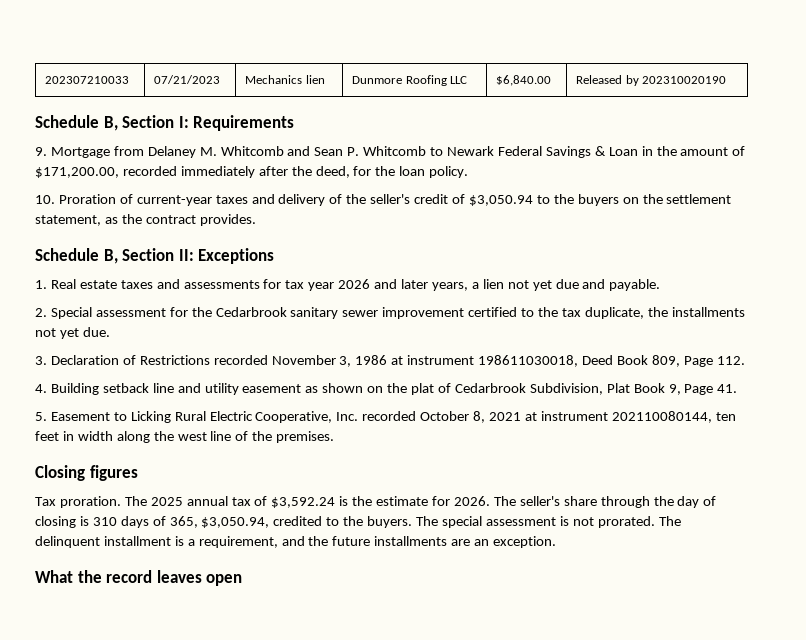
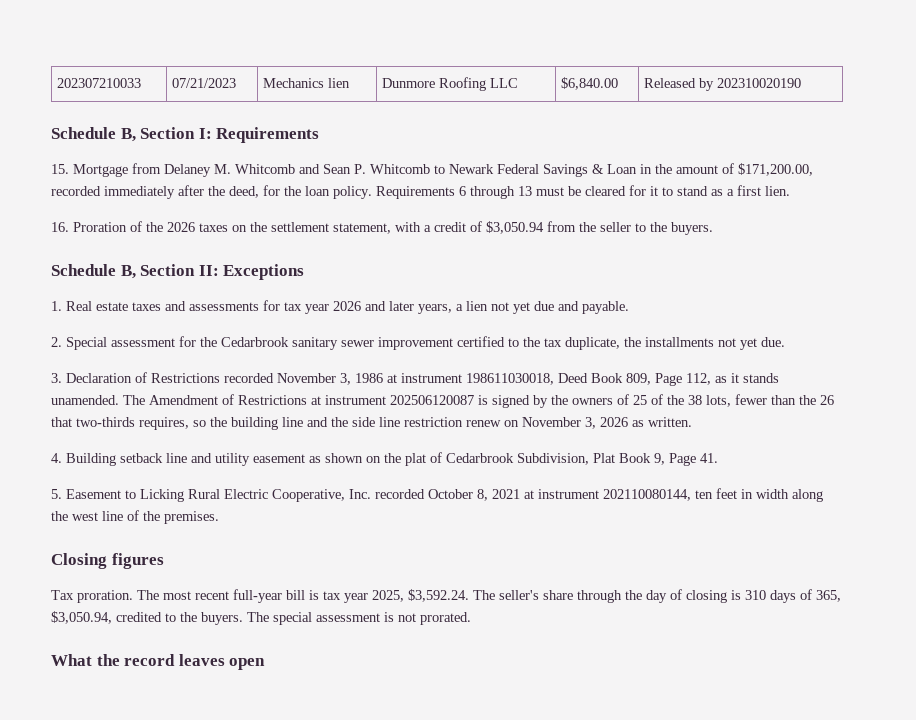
[35,147,47,156] 9. -> [51,164,69,174] 15.
[35,194,732,206] [35,214,256,226] // 10. Proration of current-year taxes and delivery of the seller's credit of $3,050.94 to the buyers on the settlement statement, as the contract provides. -> [376,185,790,199] [51,221,713,235] Requirements 6 through 13 must be cleared for it to stand as a first lien. // 16. Proration of the 2026 taxes on the settlement statement, with a credit of $3,050.94 from the seller to the buyers.
[716,356,745,365] 112. -> [686,373,779,385] [51,394,834,408] [51,417,692,430] 112, as it stands unamended. The Amendment of Restrictions at instrument 202506120087 is signed by the owners of 25 of the 38 lots, fewer than the 26 that two-thirds requires, so the building line and the side line restriction renew on November 3, 2026 as written.
[150,496,490,508] 2025 annual tax of $3,592.24 is the estimate for 2026. -> [163,589,469,603] most recent full-year bill is tax year 2025, $3,592.24.
[658,516,681,526] [35,536,557,548] The delinquent installment is a requirement, and the future installments are an exception. -> (471, 618) none

